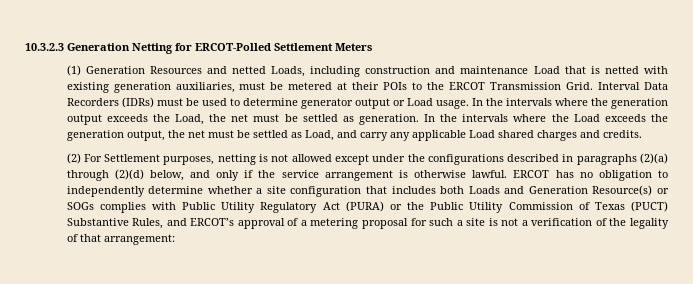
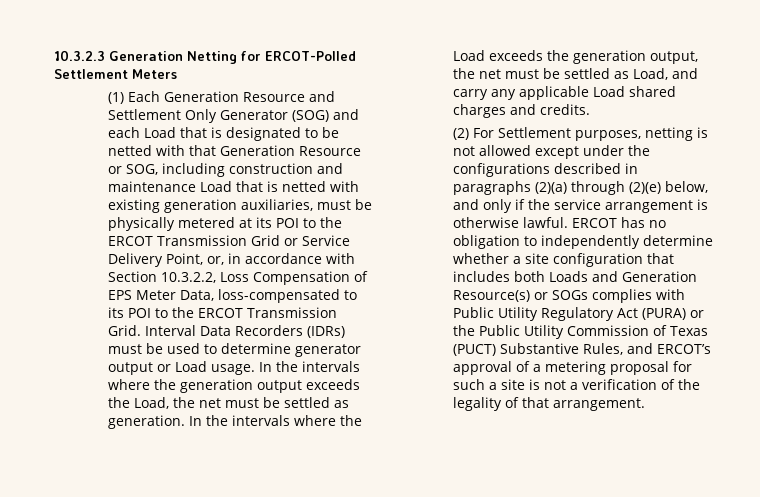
[85,66,306,77] Generation Resources and netted Loads, -> [127,91,335,102] [107,109,359,123] [107,127,339,141] [107,145,361,156] [107,164,158,175] Each Generation Resource and Settlement Only Generator (SOG) and each Load that is designated to be netted with that Generation Resource or SOG,
(284, 86) none -> [107,217,175,231] physically
[352,82,408,90] their POIs -> [255,217,342,228] [107,235,350,246] [107,253,355,267] [107,271,368,285] [107,289,357,303] [107,307,151,318] its POI to the ERCOT Transmission Grid or Service Delivery Point, or, in accordance with Section 10.3.2.2, Loss Compensation of EPS Meter Data, loss-compensated to its POI
[114,169,144,180] (2)(d) -> [628,182,661,194] (2)(e)
[103,234,175,245] arrangement: -> [552,398,645,411] arrangement.

